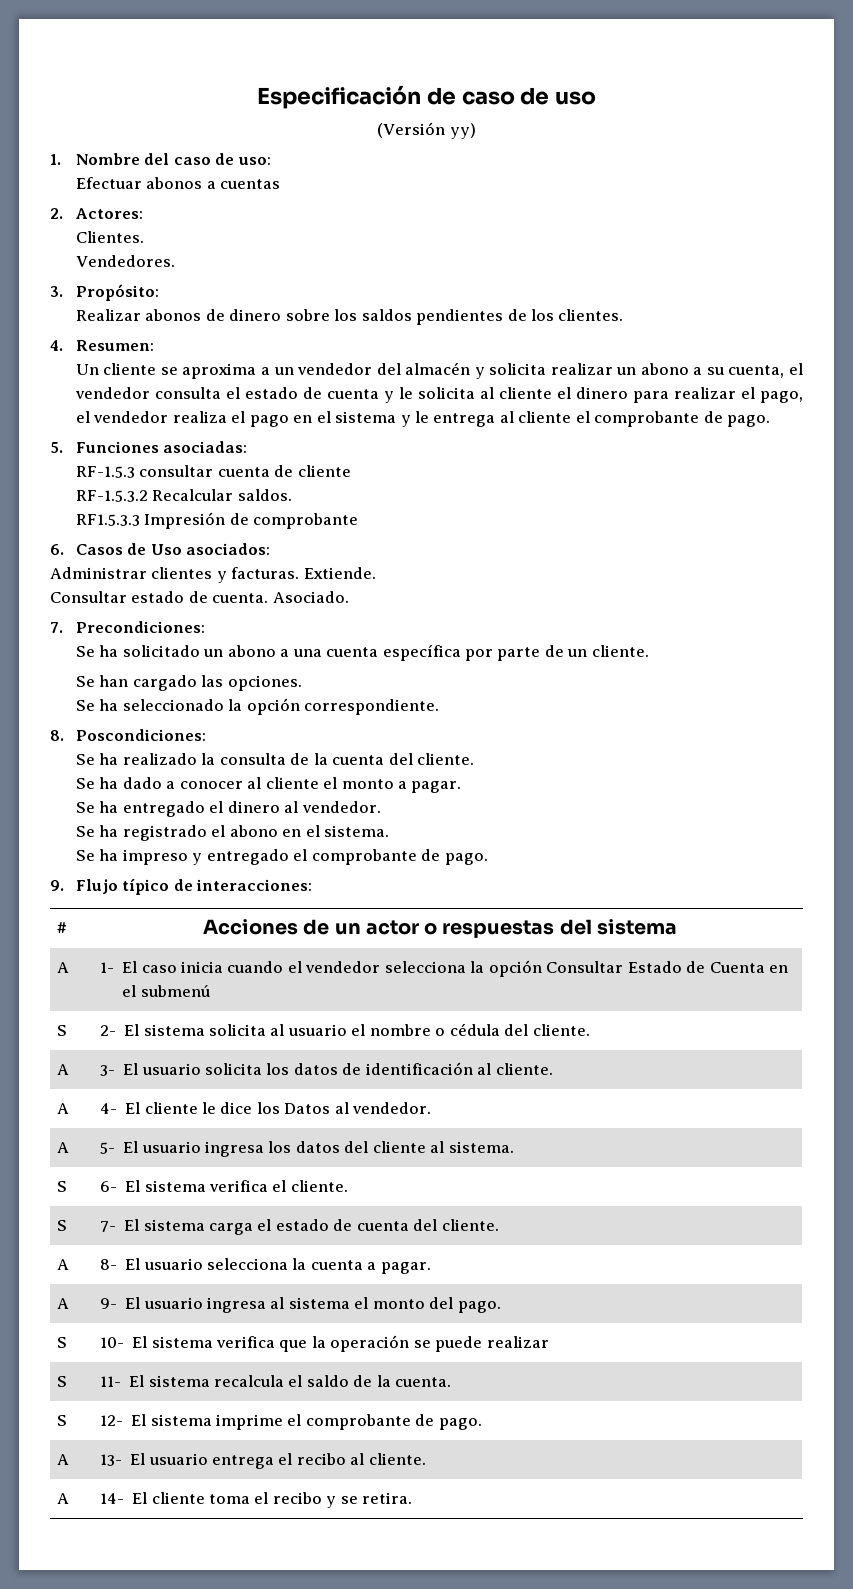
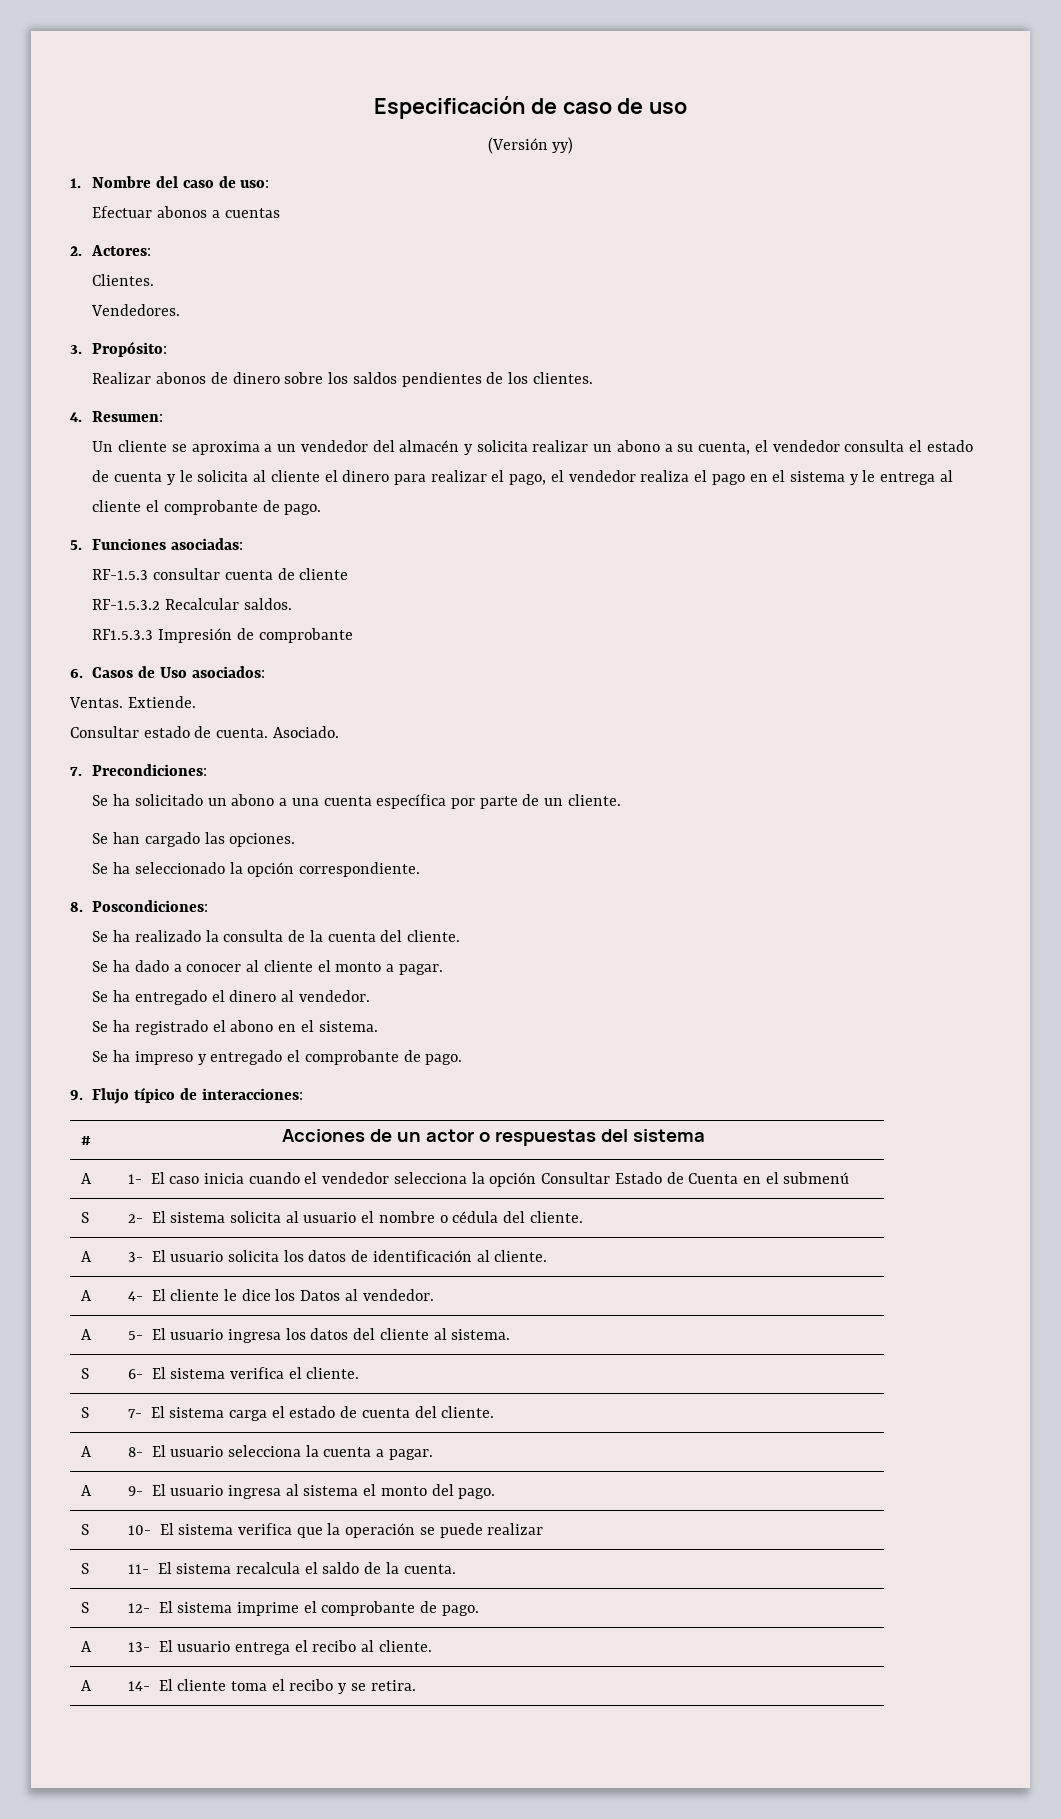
[50,567,300,583] Administrar clientes y facturas. -> [69,697,123,708] Ventas.

